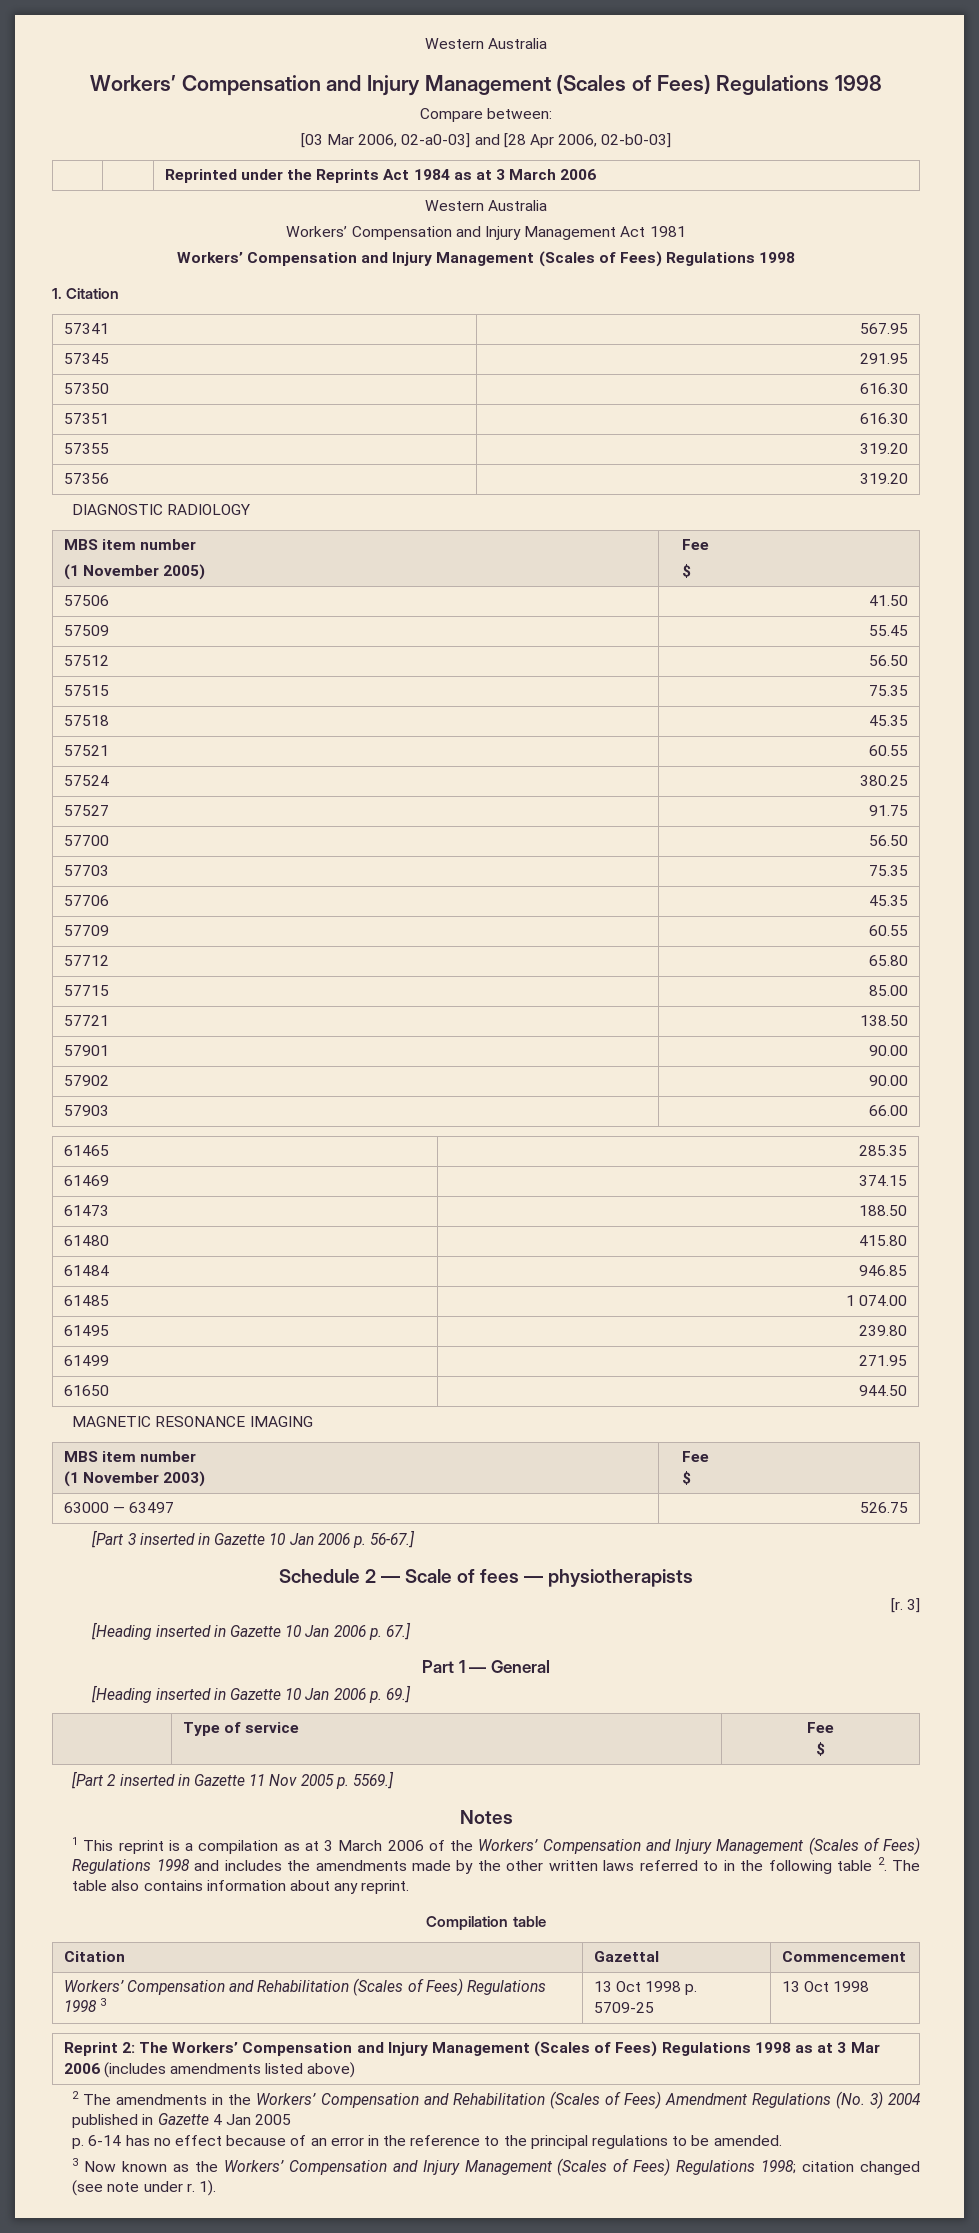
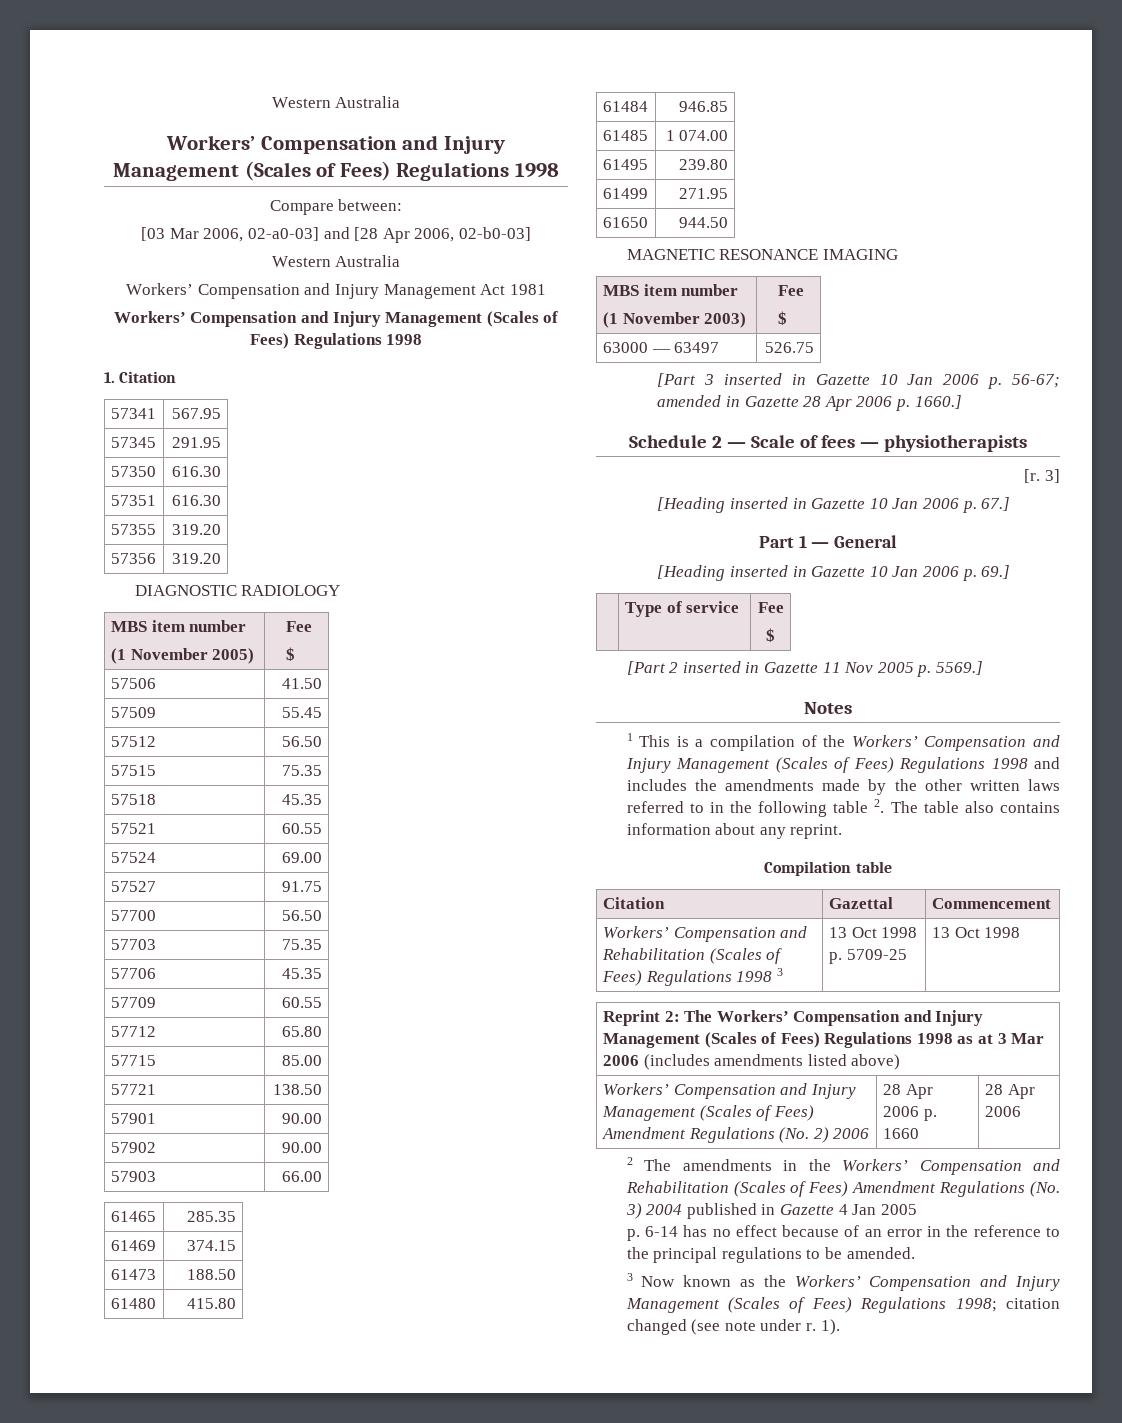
[164,169,597,183] // | | Reprinted under the Reprints Act 1984 as at 3 March 2006 -> (531, 234) none
[860,775,909,786] 380.25 -> [282,852,323,863] 69.00
[370,1530,416,1548] 56-67.] -> [1011,374,1060,388] [657,395,962,411] 56-67; amended in Gazette 28 Apr 2006 p. 1660.]
[118,1840,164,1854] reprint -> (671, 741) none
[283,1840,424,1851] as at 3 March 2006 -> (796, 743) none
(356, 2070) none -> [602,1083,856,1099] [601,1105,814,1121] [601,1127,870,1143] [882,1084,933,1099] [882,1106,937,1121] [882,1128,919,1139] [984,1084,1035,1099] [984,1106,1021,1117] // Workers’ Compensation and Injury Management (Scales of Fees) Amendment Regulations (No. 2) 2006 | 28 Apr 2006 p. 1660 | 28 Apr 2006

